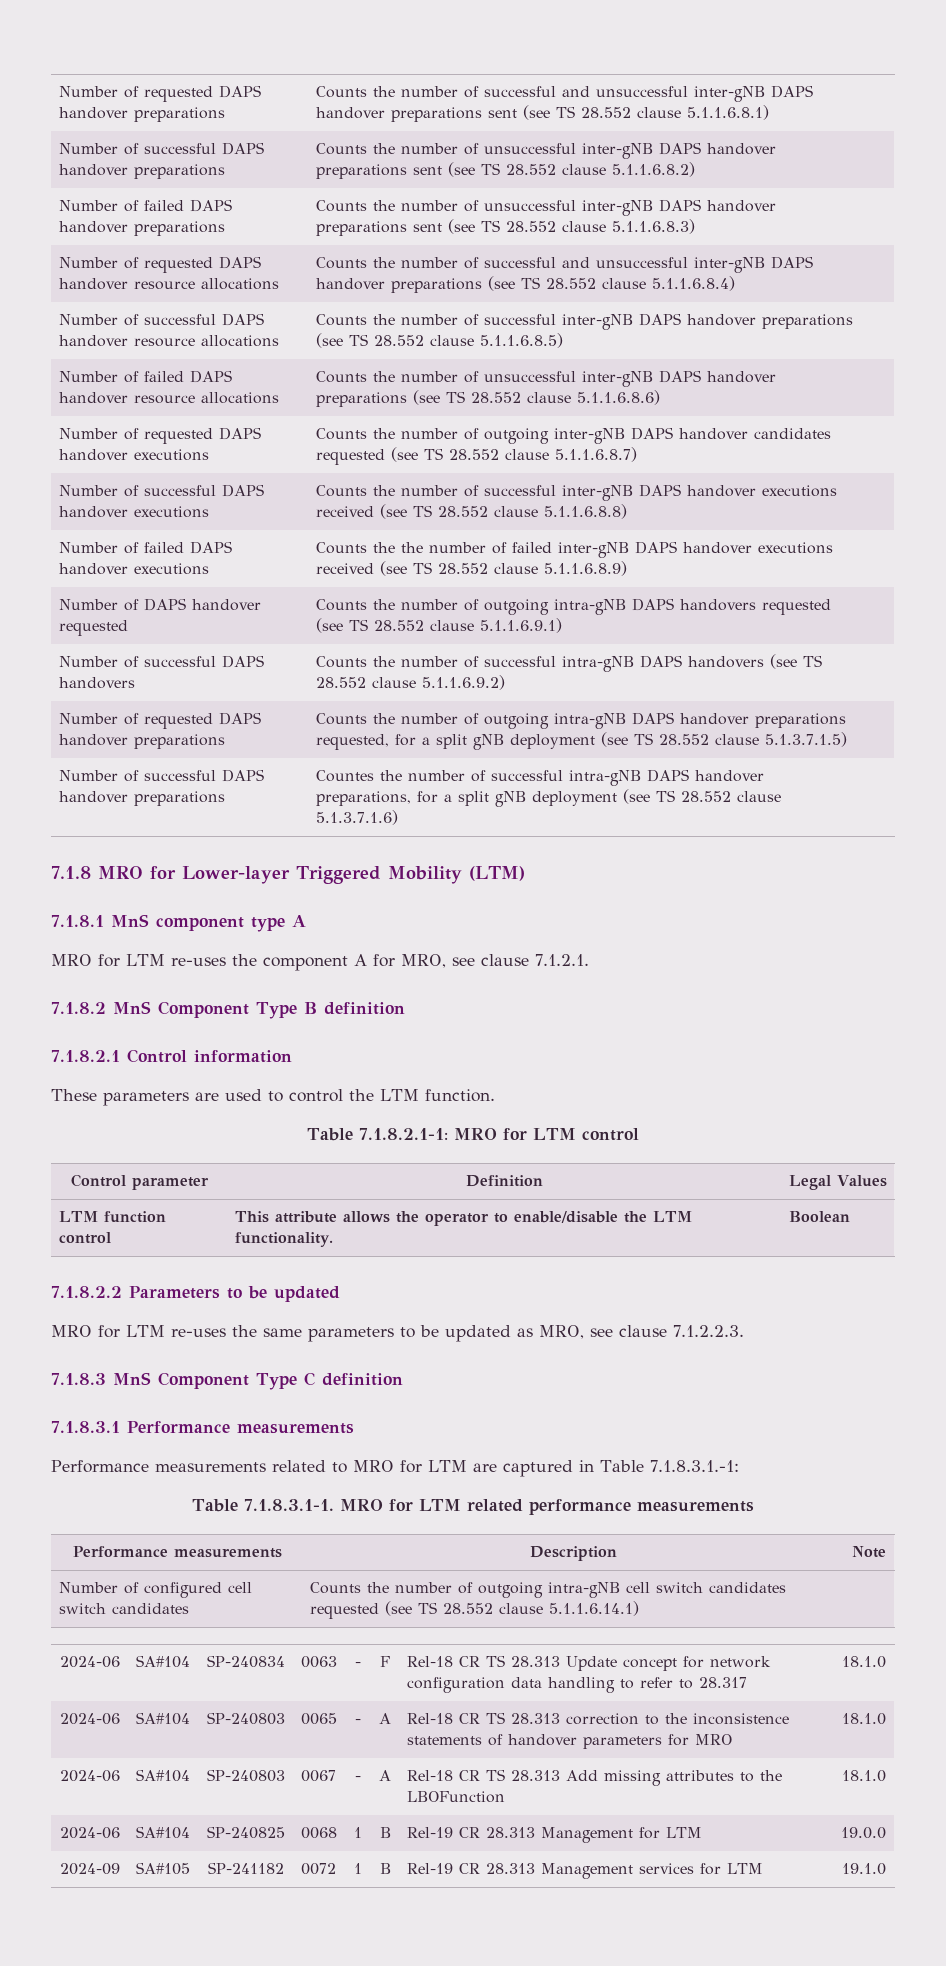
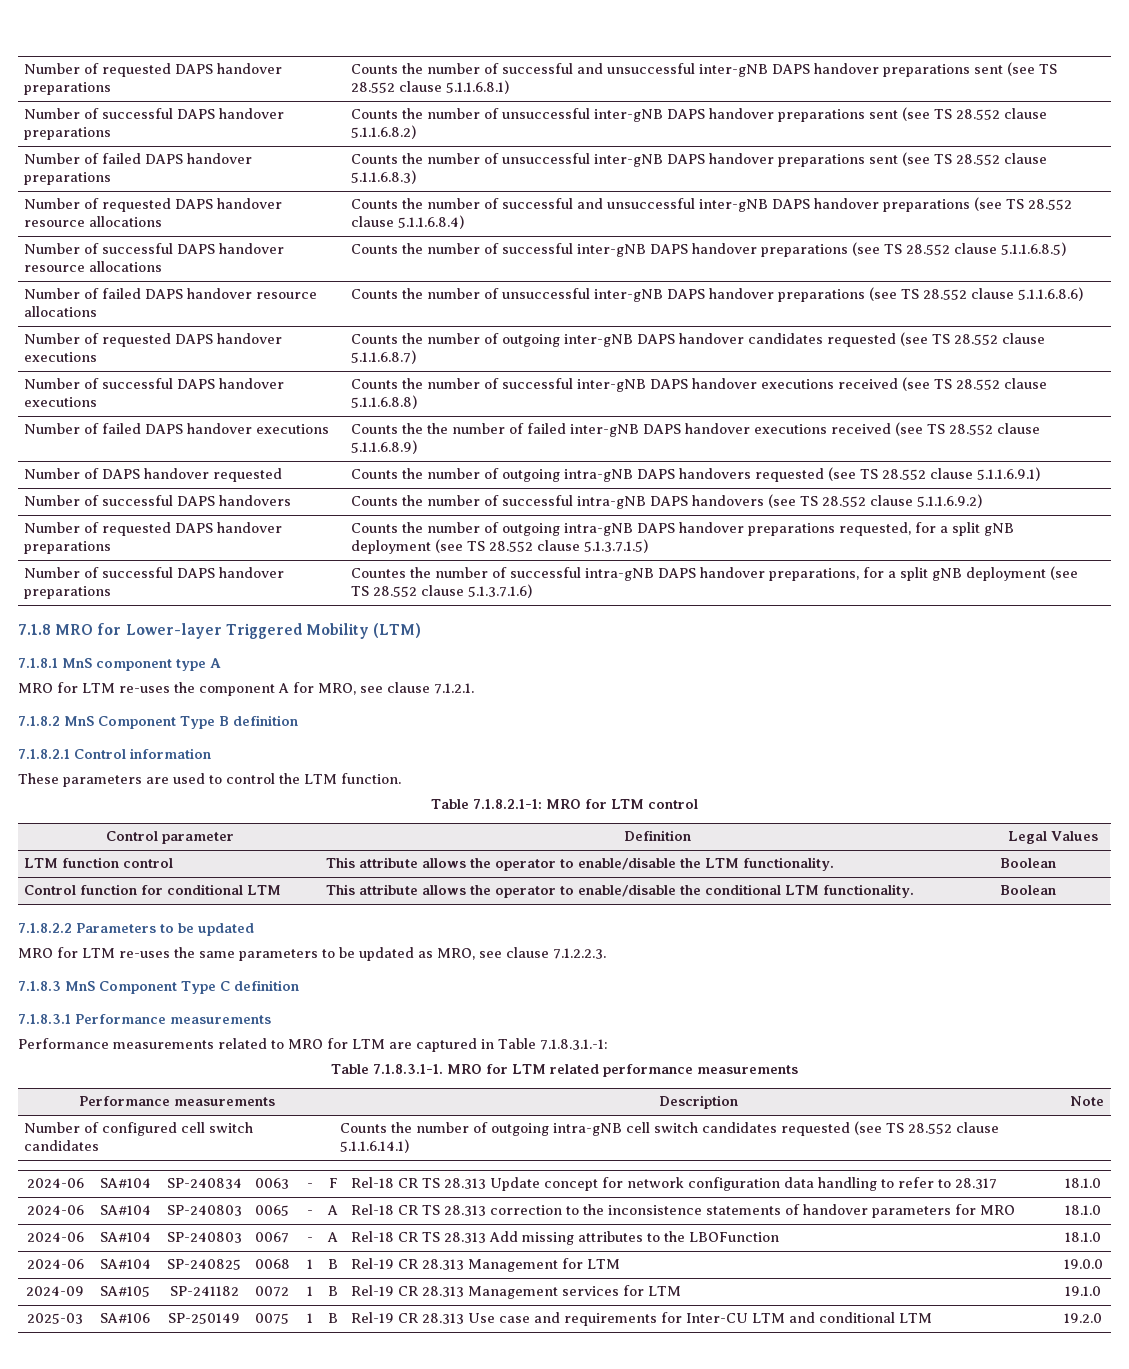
(850, 1216) none -> [24,884,282,895] [326,884,915,898] [1000,885,1057,895] // Control function for conditional LTM | This attribute allows the operator to enable/disable the conditional LTM functionality. | Boolean
(886, 1869) none -> [27,1313,83,1324] [100,1313,150,1323] [168,1313,240,1324] [255,1313,290,1324] [307,1313,313,1323] [328,1313,338,1323] [351,1312,933,1326] [1064,1313,1102,1323] // 2025-03 | SA#106 | SP-250149 | 0075 | 1 | B | Rel-19 CR 28.313 Use case and requirements for Inter-CU LTM and conditional LTM | 19.2.0

